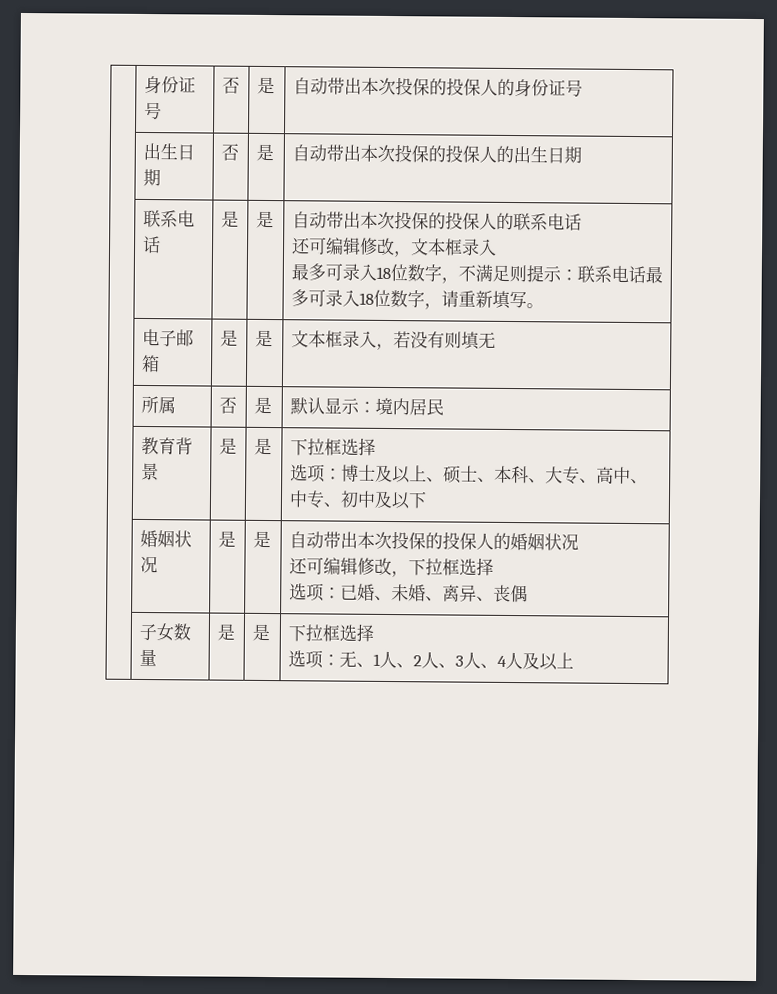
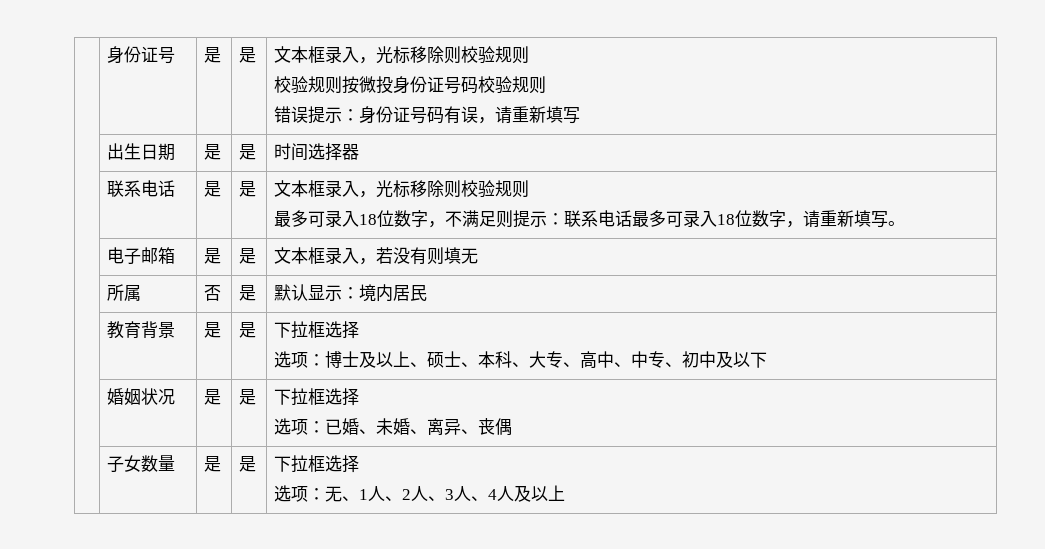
[221,76,240,94] [256,76,275,95] [292,77,583,97] 否 | 是 | 自动带出本次投保的投保人的身份证号 -> [204,47,222,63] [239,47,257,63] [274,46,530,64] [274,76,547,94] [274,106,581,124] 是 | 是 | 文本框录入，光标移除则校验规则 // 校验规则按微投身份证号码校验规则 // 错误提示：身份证号码有误，请重新填写
[220,143,239,161] [255,143,274,162] [291,144,582,164] [142,209,195,228] [141,235,161,254] [220,210,239,228] [255,210,274,229] [291,211,582,231] [290,237,497,258] 否 | 是 | 自动带出本次投保的投保人的出生日期 // | 联系电话 | 是 | 是 | 自动带出本次投保的投保人的联系电话 // 还可编辑修改，文本框录入 -> [204,144,222,160] [239,144,257,160] [274,143,360,161] [107,180,176,197] [204,181,222,197] [239,181,257,197] [274,180,530,198] 是 | 是 | 时间选择器 // | 联系电话 | 是 | 是 | 文本框录入，光标移除则校验规则
[288,531,579,551] [288,557,409,578] 自动带出本次投保的投保人的婚姻状况 // 还可编辑修改， -> (257, 397) none

